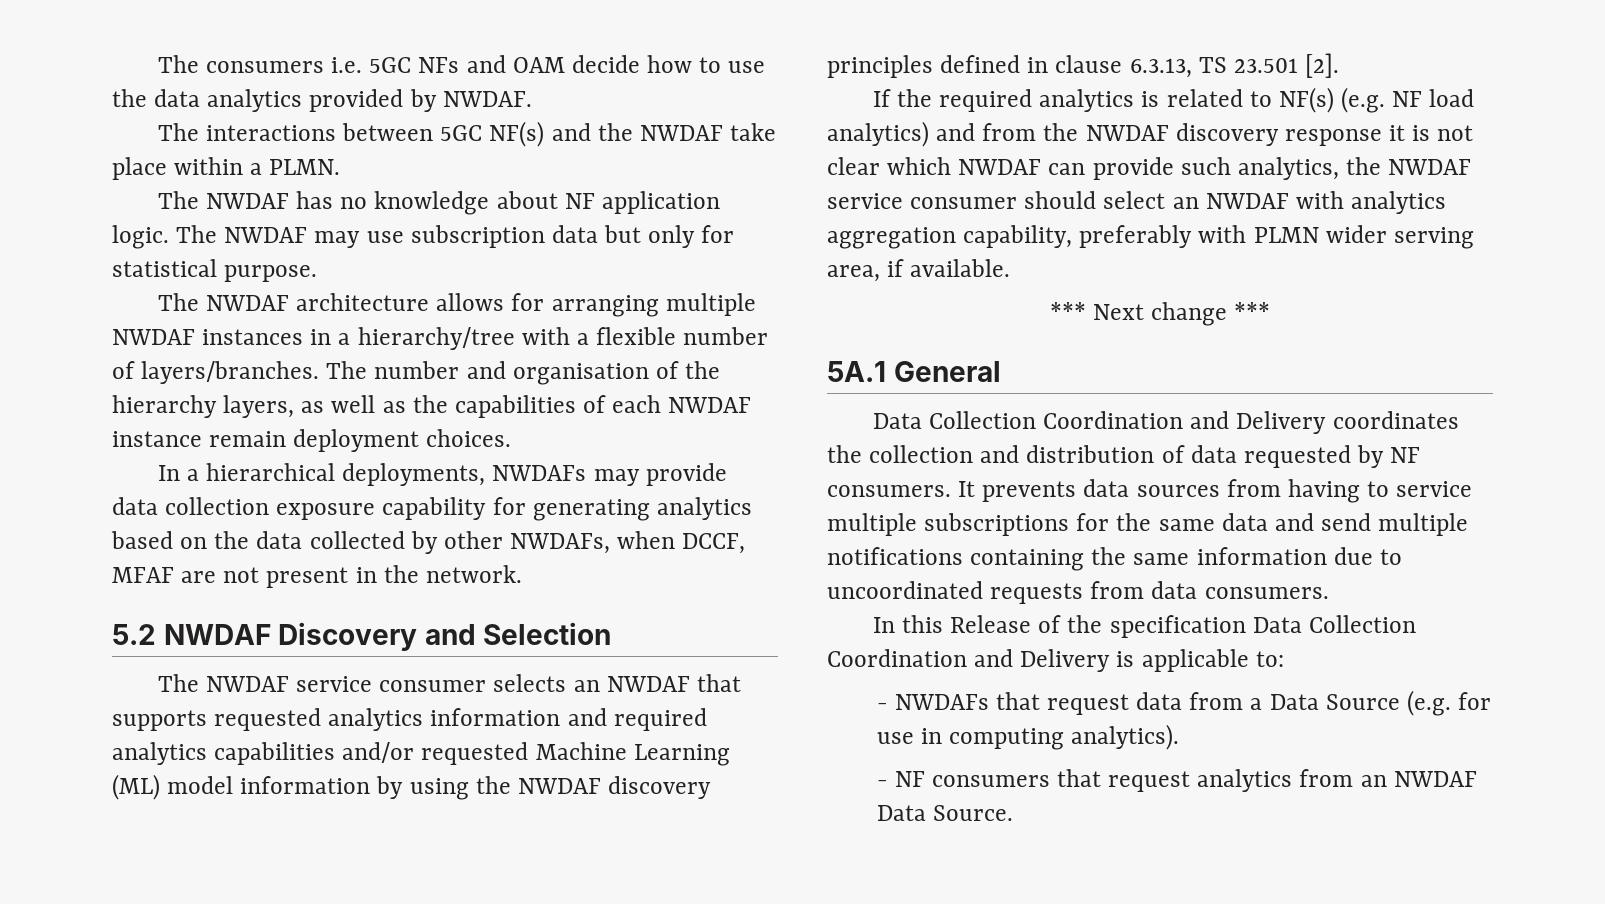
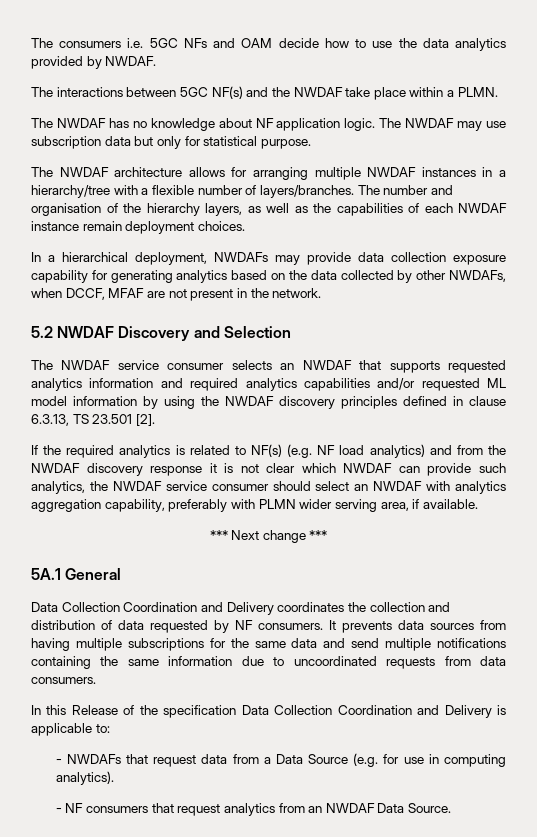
[342,463,486,486] deployments, -> [135,252,207,265] deployment,
[535,742,730,766] [112,774,160,800] Machine Learning (ML) -> [487,378,506,388] ML
[1367,481,1473,497] to service -> (70, 644) none

